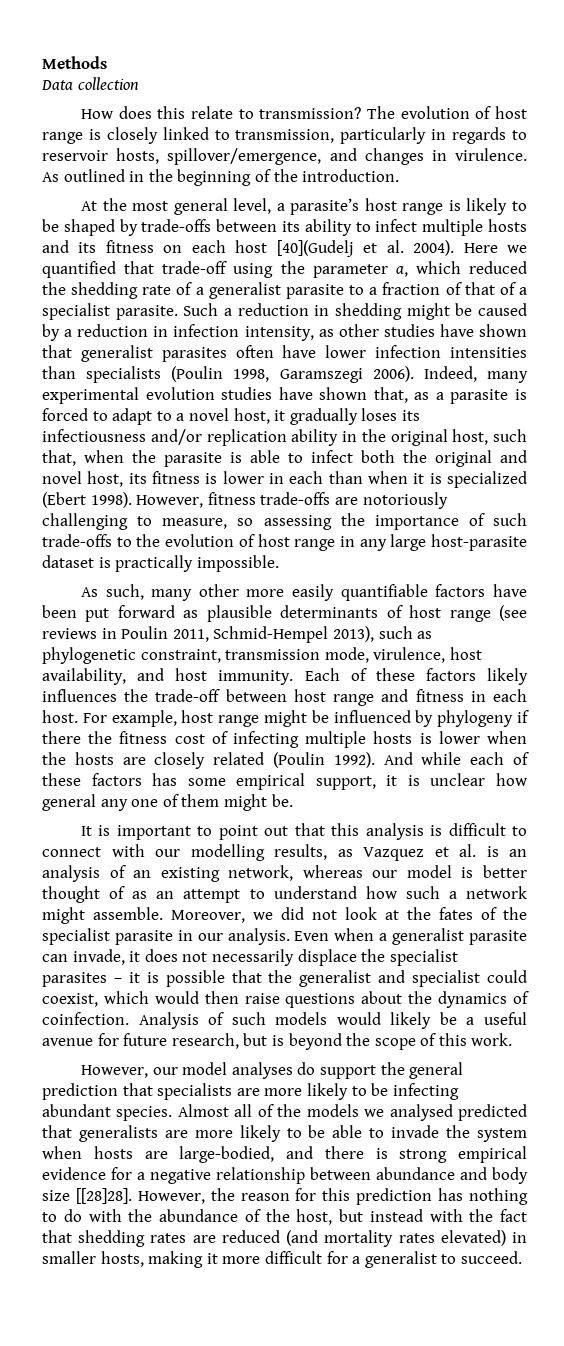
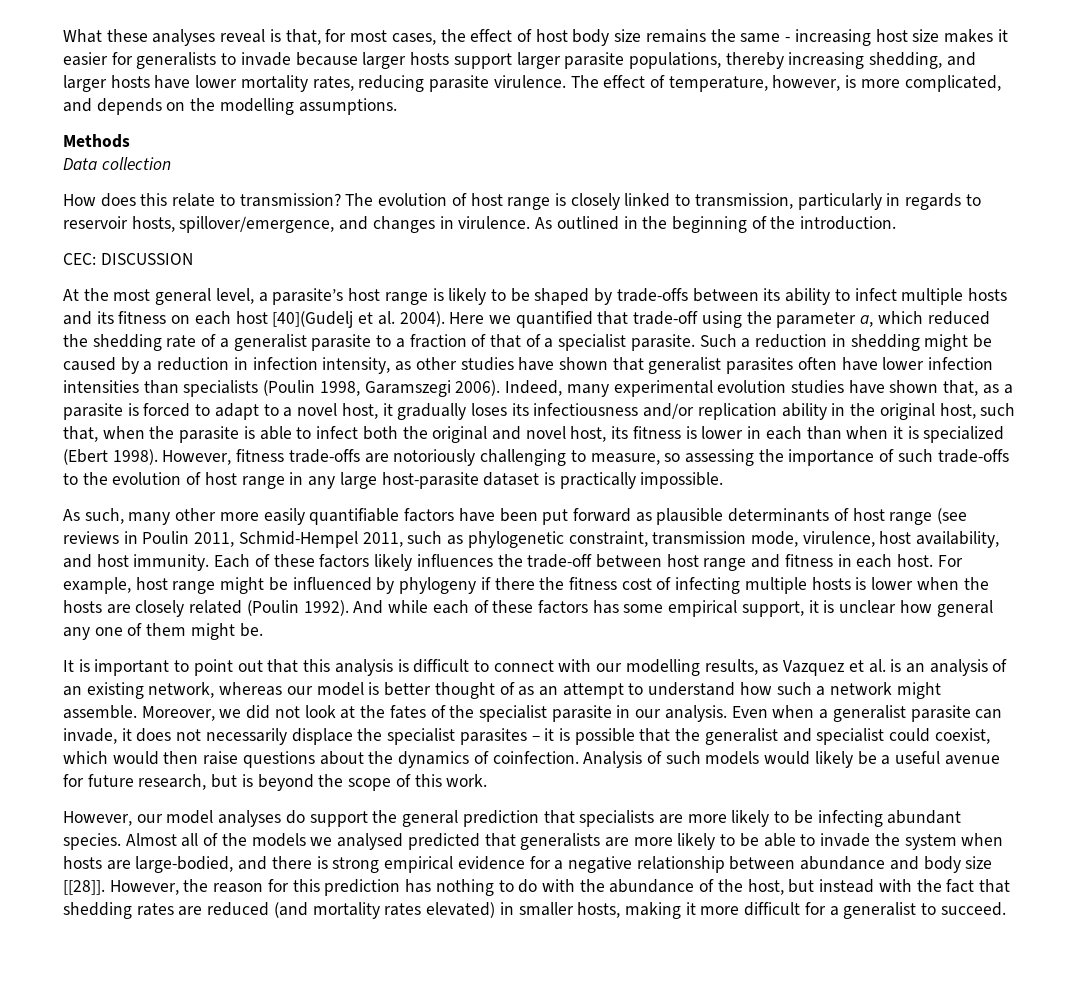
(42, 62) none -> [63,29,1008,46] [63,52,976,69] [63,75,1001,92] [63,98,397,115] What these analyses reveal is that, for most cases, the effect of host body size remains the same - increasing host size makes it easier for generalists to invade because larger hosts support larger parasite populations, thereby increasing shedding, and larger hosts have lower mortality rates, reducing parasite virulence. The effect of temperature, however, is more complicated, and depends on the modelling assumptions. //
(400, 175) none -> [63,253,193,265] // CEC: DISCUSSION
[332,626,374,642] 2013), -> [362,532,403,547] 2011,
[75,1188,132,1204] [[28]28]. -> [63,880,105,895] [[28]].

